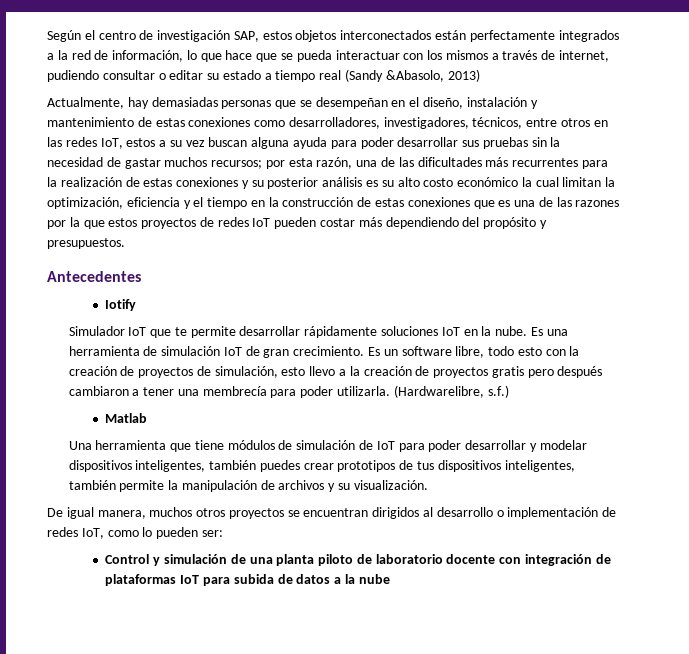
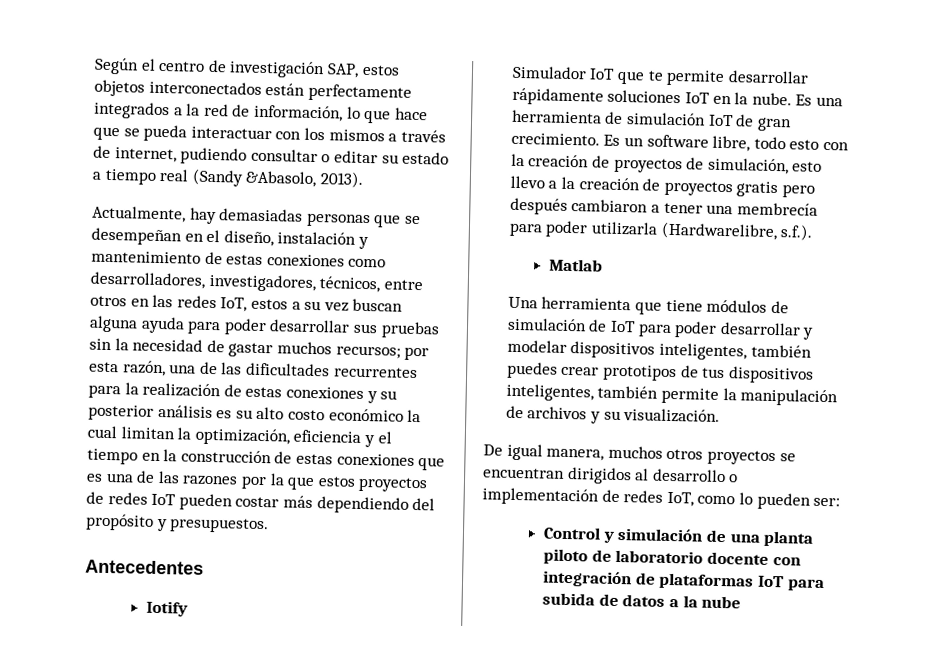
[447,69,480,82] 2013) -> [319,171,364,188] 2013).
[485,157,509,167] más -> (330, 369) none
[336,385,509,398] utilizarla. (Hardwarelibre, s.f.) -> [590,221,814,241] utilizarla (Hardwarelibre, s.f.).

